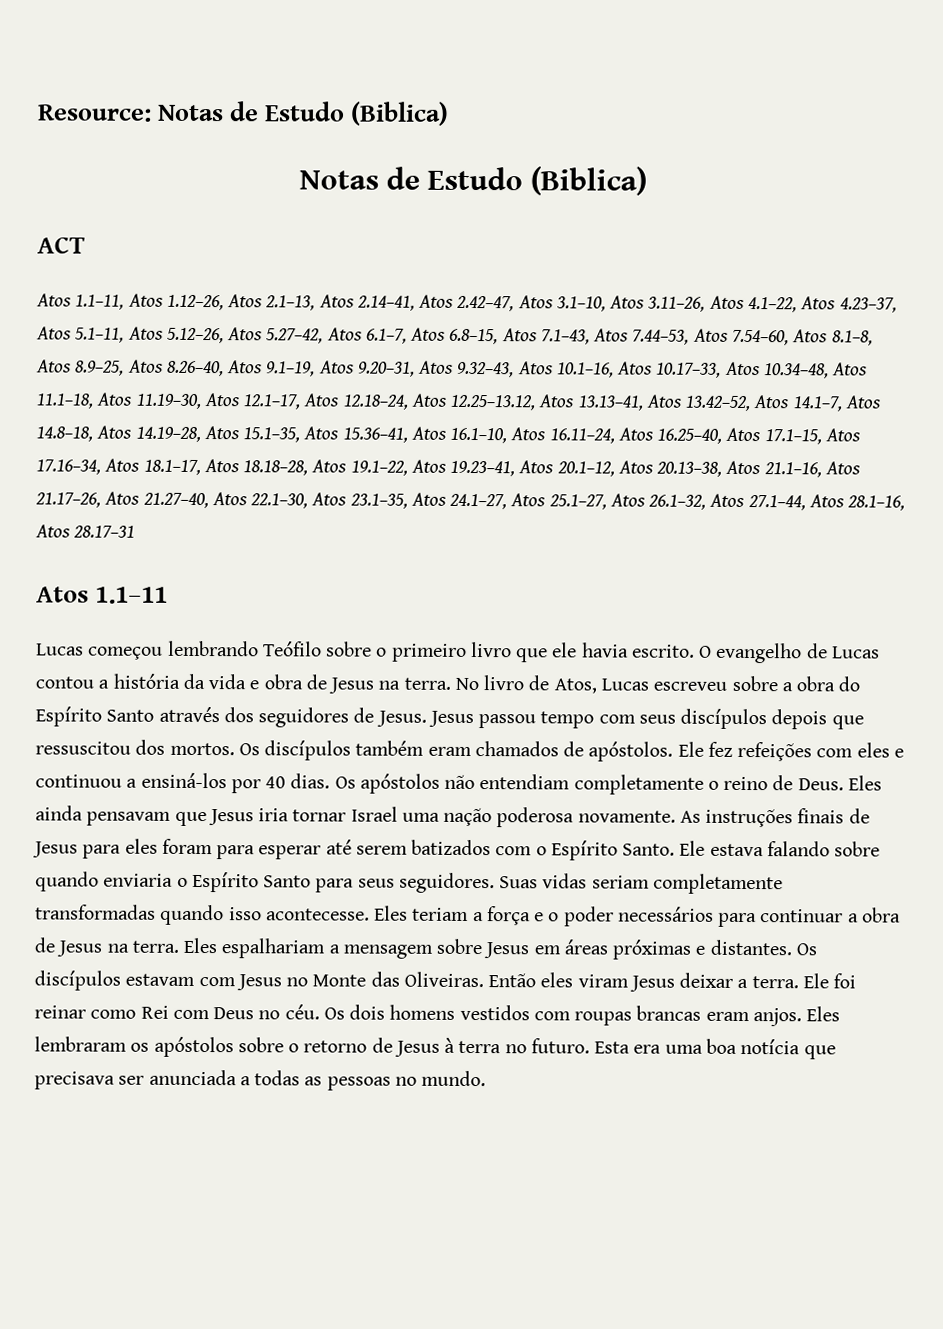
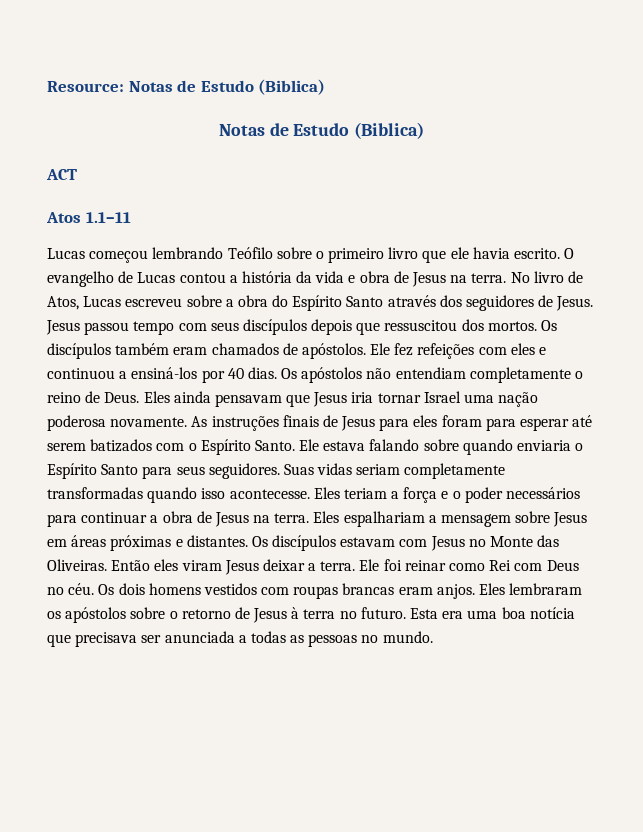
[36,293,897,313] [36,326,873,346] [36,359,869,379] [36,392,881,412] [36,425,861,445] [36,458,861,478] [35,491,906,511] [35,524,136,538] // Atos 1.1–11, Atos 1.12–26, Atos 2.1–13, Atos 2.14–41, Atos 2.42–47, Atos 3.1–10, Atos 3.11–26, Atos 4.1–22, Atos 4.23–37, Atos 5.1–11, Atos 5.12–26, Atos 5.27–42, Atos 6.1–7, Atos 6.8–15, Atos 7.1–43, Atos 7.44–53, Atos 7.54–60, Atos 8.1–8, Atos 8.9–25, Atos 8.26–40, Atos 9.1–19, Atos 9.20–31, Atos 9.32–43, Atos 10.1–16, Atos 10.17–33, Atos 10.34–48, Atos 11.1–18, Atos 11.19–30, Atos 12.1–17, Atos 12.18–24, Atos 12.25–13.12, Atos 13.13–41, Atos 13.42–52, Atos 14.1–7, Atos 14.8–18, Atos 14.19–28, Atos 15.1–35, Atos 15.36–41, Atos 16.1–10, Atos 16.11–24, Atos 16.25–40, Atos 17.1–15, Atos 17.16–34, Atos 18.1–17, Atos 18.18–28, Atos 19.1–22, Atos 19.23–41, Atos 20.1–12, Atos 20.13–38, Atos 21.1–16, Atos 21.17–26, Atos 21.27–40, Atos 22.1–30, Atos 23.1–35, Atos 24.1–27, Atos 25.1–27, Atos 26.1–32, Atos 27.1–44, Atos 28.1–16, Atos 28.17–31 -> (77, 174) none

